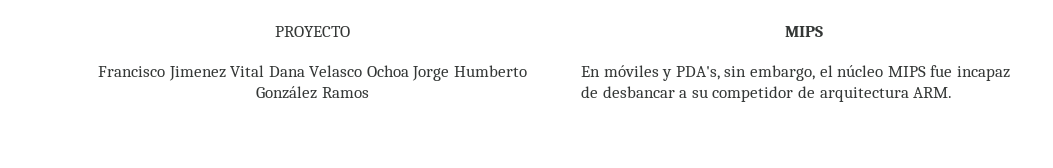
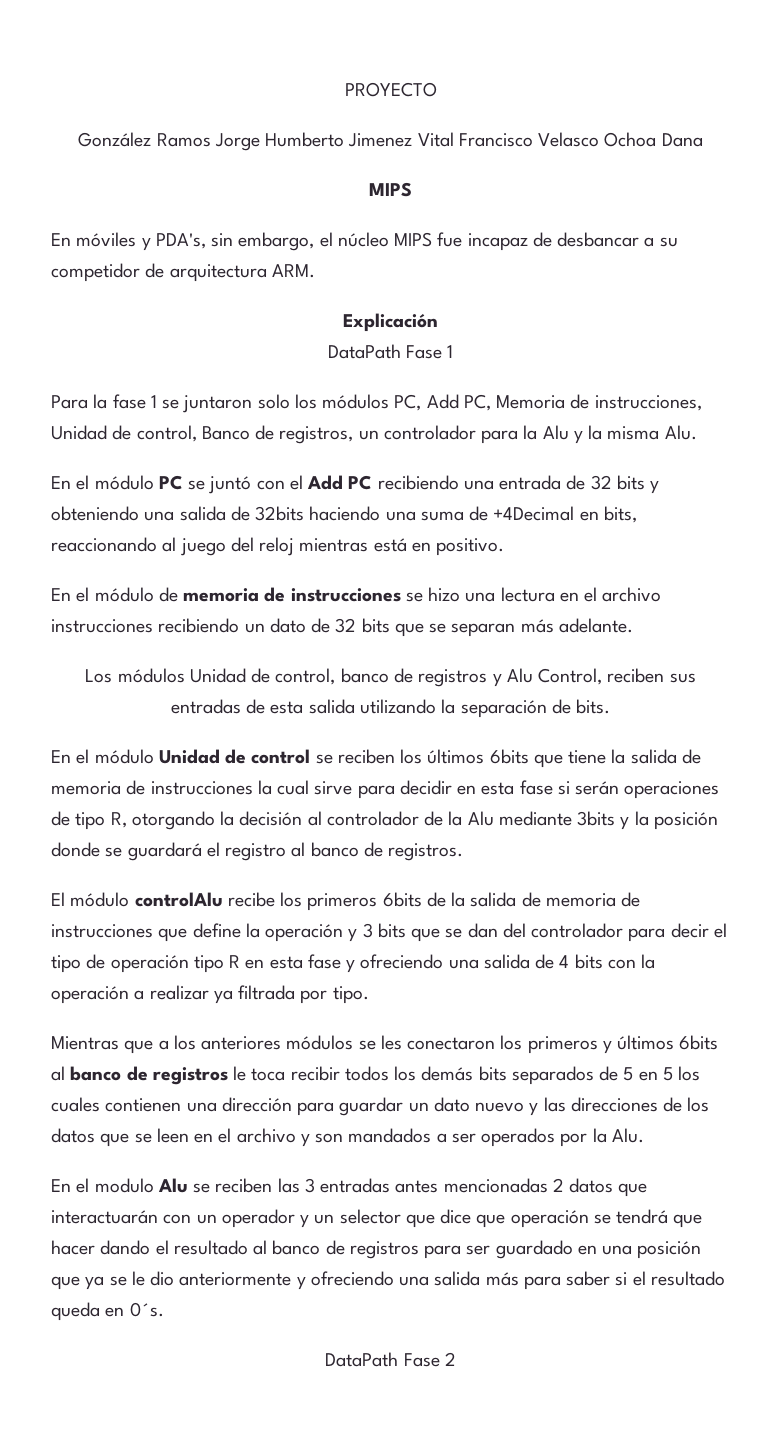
[97,66,165,77] Francisco -> [78,132,345,151] González Ramos Jorge Humberto
[268,66,305,77] Dana -> [458,133,533,147] Francisco
[412,65,528,81] [256,86,369,99] Jorge Humberto González Ramos -> [661,133,703,147] Dana
(953, 92) none -> [343,313,438,332] [327,344,454,359] [51,394,702,413] [51,425,697,444] [51,475,660,494] [51,506,637,523] [51,537,505,556] [51,587,662,602] [51,618,633,637] [85,668,696,687] [170,699,611,718] [51,749,701,768] [51,780,720,799] [51,811,718,830] [51,842,464,861] [51,892,641,911] [51,923,727,942] [51,954,656,973] [51,985,369,1004] [51,1035,719,1054] [51,1066,701,1085] [51,1097,710,1116] [51,1128,644,1147] [51,1178,648,1197] [51,1209,703,1228] [51,1240,702,1259] [51,1271,725,1290] [51,1302,164,1321] [325,1352,456,1367] // Explicación // DataPath Fase 1 // Para la fase 1 se juntaron solo los módulos PC, Add PC, Memoria de instrucciones, Unidad de control, Banco de registros, un controlador para la Alu y la misma Alu. // En el módulo PC se juntó con el Add PC recibiendo una entrada de 32 bits y obteniendo una salida de 32bits haciendo una suma de +4Decimal en bits, reaccionando al juego del reloj mientras está en positivo. // En el módulo de memoria de instrucciones se hizo una lectura en el archivo instrucciones recibiendo un dato de 32 bits que se separan más adelante. // Los módulos Unidad de control, banco de registros y Alu Control, reciben sus entradas de esta salida utilizando la separación de bits. // En el módulo Unidad de control se reciben los últimos 6bits que tiene la salida de memoria de instrucciones la cual sirve para decidir en esta fase si serán operaciones de tipo R, otorgando la decisión al controlador de la Alu mediante 3bits y la posición donde se guardará el registro al banco de registros. // El módulo controlAlu recibe los primeros 6bits de la salida de memoria de instrucciones que define la operación y 3 bits que se dan del controlador para decir el tipo de operación tipo R en esta fase y ofreciendo una salida de 4 bits con la operación a realizar ya filtrada por tipo. // Mientras que a los anteriores módulos se les conectaron los primeros y últimos 6bits al banco de registros le toca recibir todos los demás bits separados de 5 en 5 los cuales contienen una dirección para guardar un dato nuevo y las direcciones de los datos que se leen en el archivo y son mandados a ser operados por la Alu. // En el modulo Alu se reciben las 3 entradas antes mencionadas 2 datos que interactuarán con un operador y un selector que dice que operación se tendrá que hacer dando el resultado al banco de registros para ser guardado en una posición que ya se le dio anteriormente y ofreciendo una salida más para saber si el resultado queda en 0´s. // DataPath Fase 2

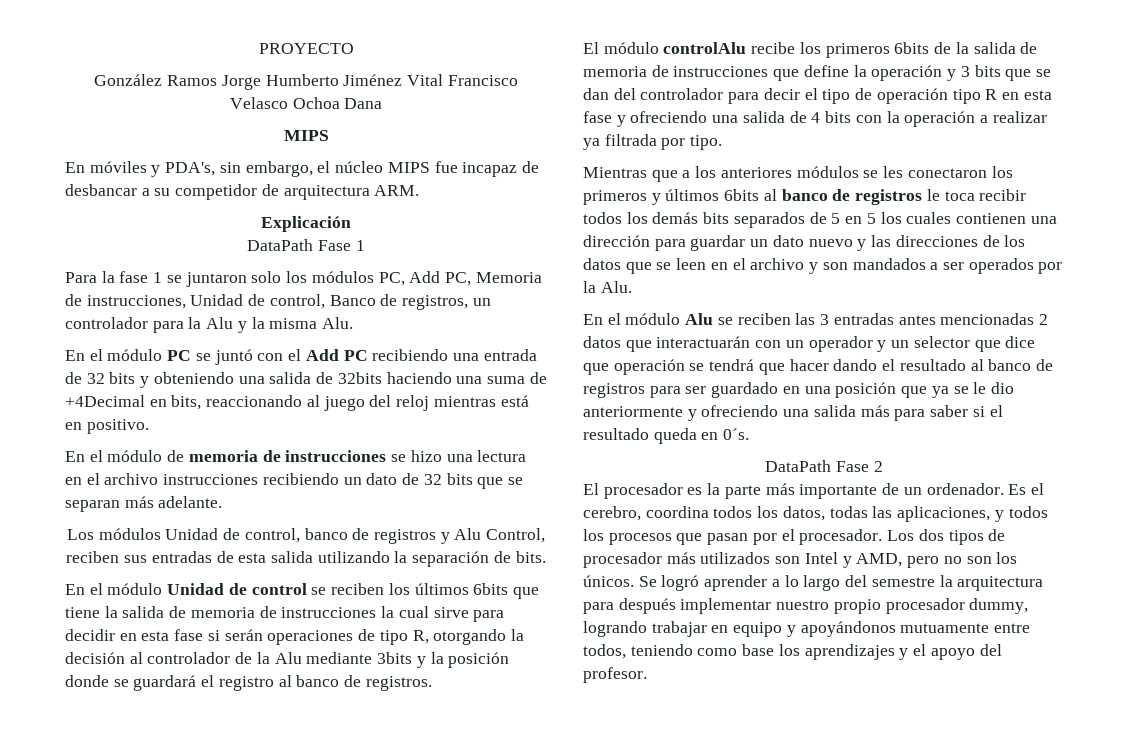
[348,133,413,147] Jimenez -> [343,74,403,86] Jiménez
[94,1178,154,1193] modulo -> [625,313,681,325] módulo
(456, 1359) none -> [583,483,1044,499] [583,506,1048,522] [583,529,1006,545] [583,552,1018,568] [583,575,1044,591] [583,598,1029,614] [583,621,1031,637] [583,644,1002,660] [583,667,647,683] // El procesador es la parte más importante de un ordenador. Es el cerebro, coordina todos los datos, todas las aplicaciones, y todos los procesos que pasan por el procesador. Los dos tipos de procesador más utilizados son Intel y AMD, pero no son los únicos. Se logró aprender a lo largo del semestre la arquitectura para después implementar nuestro propio procesador dummy, logrando trabajar en equipo y apoyándonos mutuamente entre todos, teniendo como base los aprendizajes y el apoyo del profesor.

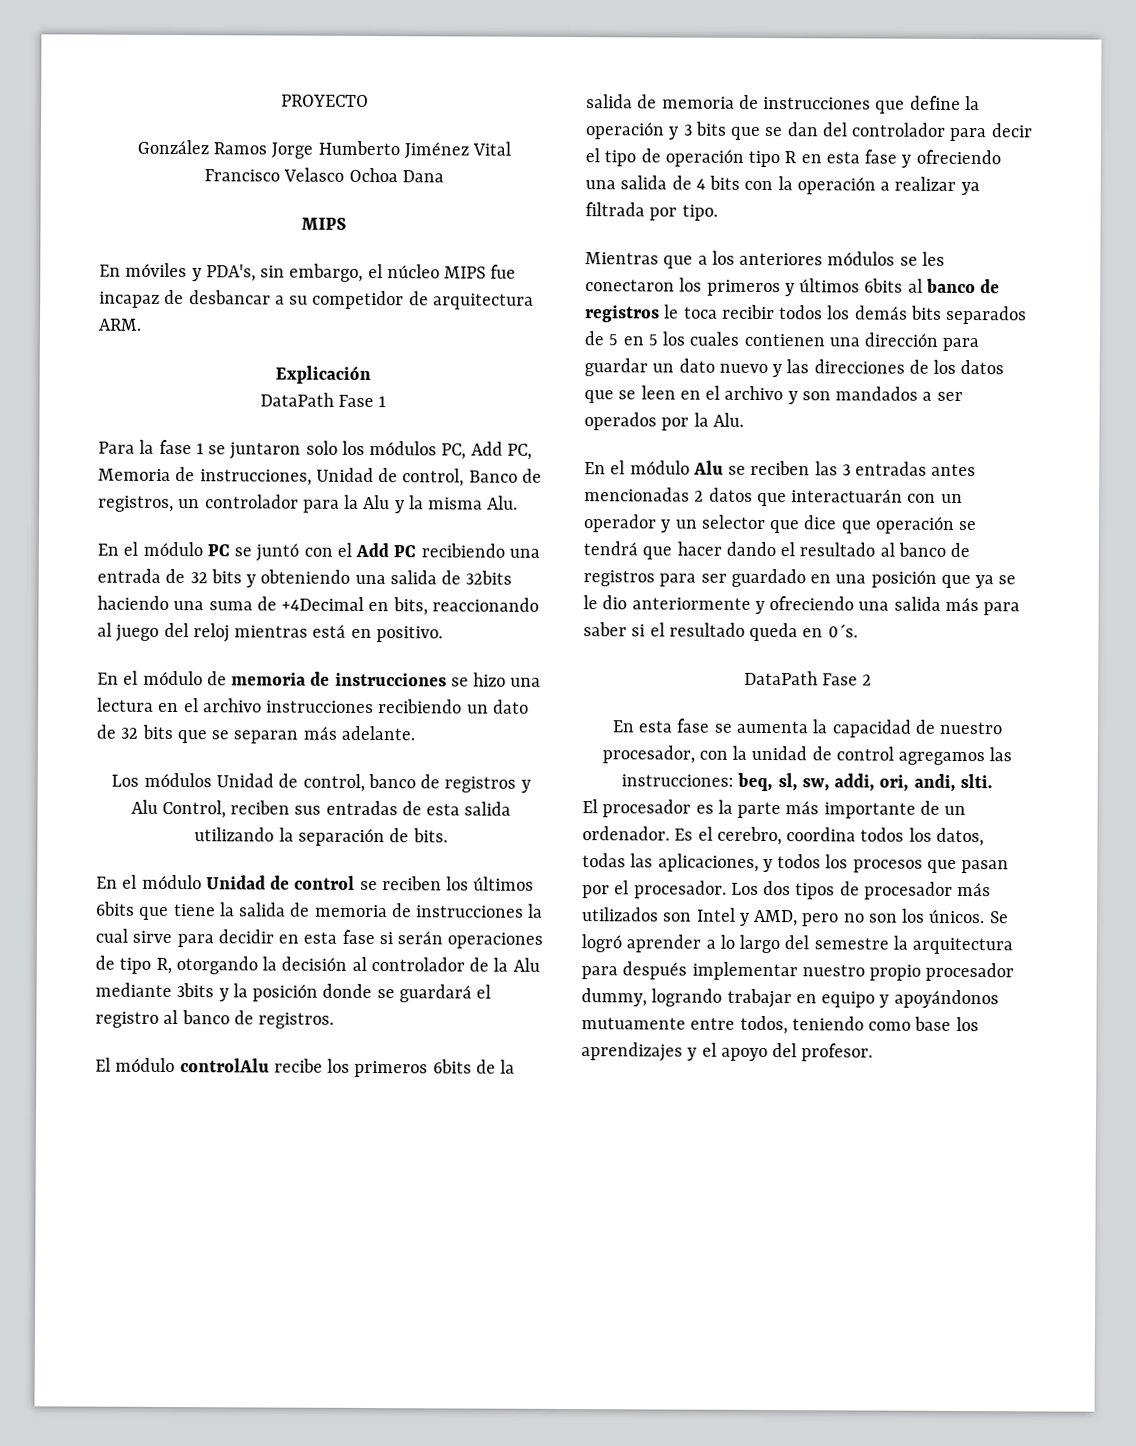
(883, 466) none -> [611,718,1004,738] [601,745,1013,766] [621,772,993,792] // En esta fase se aumenta la capacidad de nuestro procesador, con la unidad de control agregamos las instrucciones: beq, sl, sw, addi, ori, andi, slti.

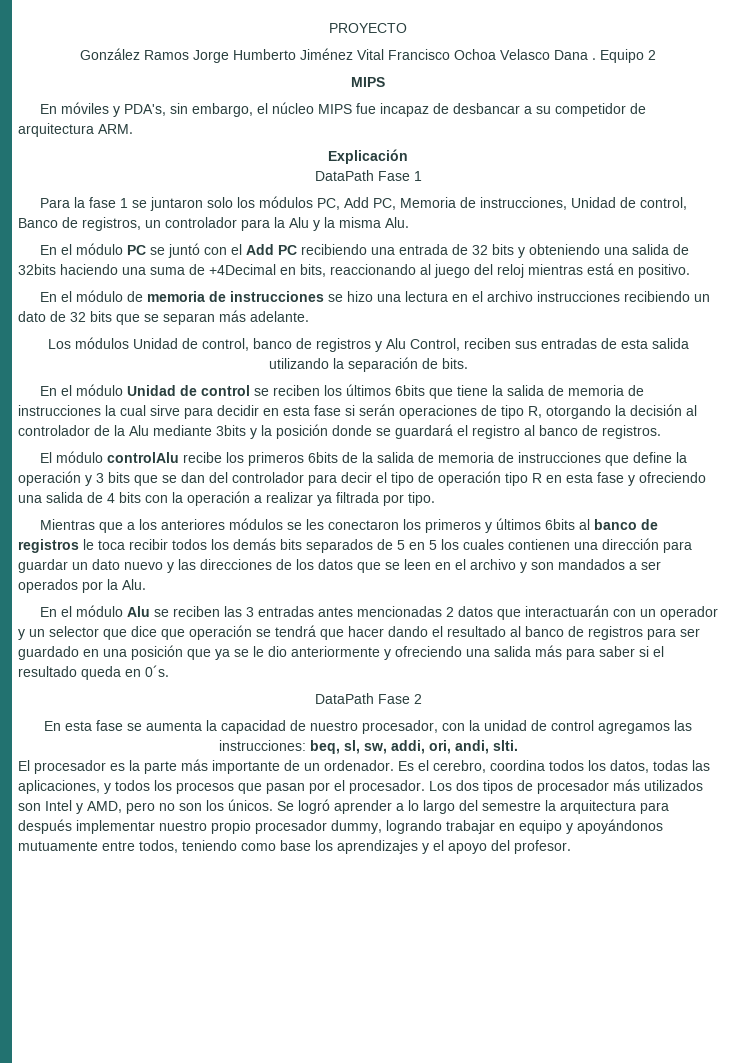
[283,167,398,183] Velasco Ochoa -> [454,49,550,60] Ochoa Velasco
(444, 176) none -> [592,49,656,63] . Equipo 2

